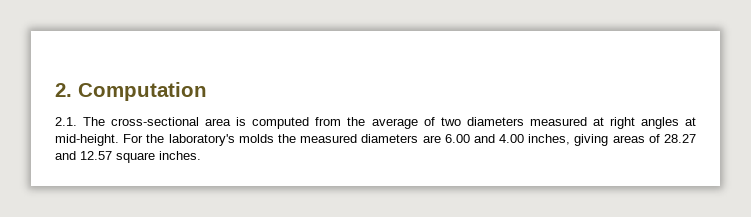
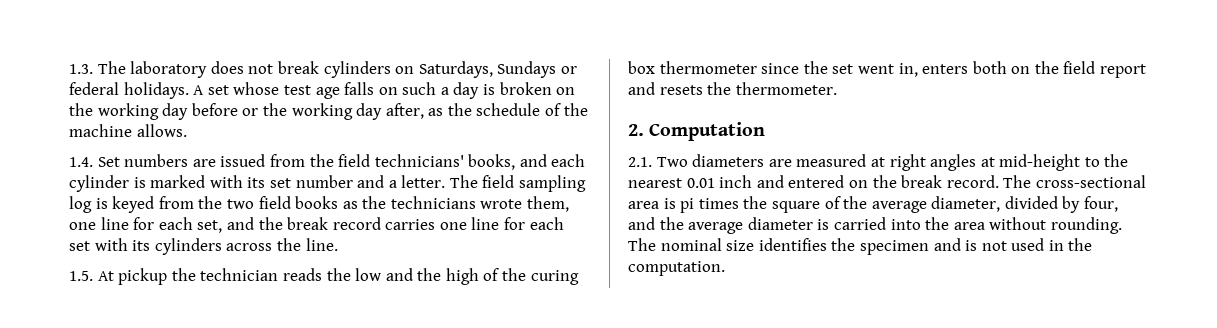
[55,82,207,101] [55,117,524,129] 2. Computation // 2.1. The cross-sectional area is computed from the average of two diameters -> [69,61,577,78] [69,82,576,99] [69,103,588,120] [69,124,187,137] [69,154,586,170] [69,175,587,192] [69,196,570,213] [69,217,564,233] [69,238,338,255] [69,268,579,285] [628,61,1147,78] [628,82,837,95] [628,122,766,141] [628,154,792,167] 1.3. The laboratory does not break cylinders on Saturdays, Sundays or federal holidays. A set whose test age falls on such a day is broken on the working day before or the working day after, as the schedule of the machine allows. // 1.4. Set numbers are issued from the field technicians' books, and each cylinder is marked with its set number and a letter. The field sampling log is keyed from the two field books as the technicians wrote them, one line for each set, and the break record carries one line for each set with its cylinders across the line. // 1.5. At pickup the technician reads the low and the high of the curing box thermometer since the set went in, enters both on the field report and resets the thermometer. // 2. Computation // 2.1. Two diameters are
[55,134,696,146] [55,151,201,163] mid-height. For the laboratory's molds the measured diameters are 6.00 and 4.00 inches, giving areas of 28.27 and 12.57 square inches. -> [999,154,1129,171] [628,175,1146,188] [628,196,1119,213] [628,217,1122,234] [628,238,1093,255] [628,261,725,276] mid-height to the nearest 0.01 inch and entered on the break record. The cross-sectional area is pi times the square of the average diameter, divided by four, and the average diameter is carried into the area without rounding. The nominal size identifies the specimen and is not used in the computation.

